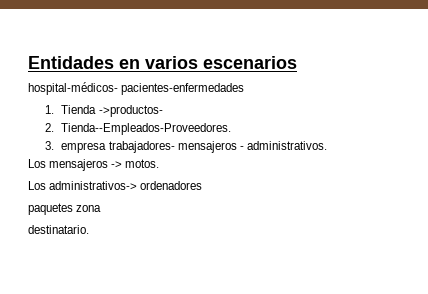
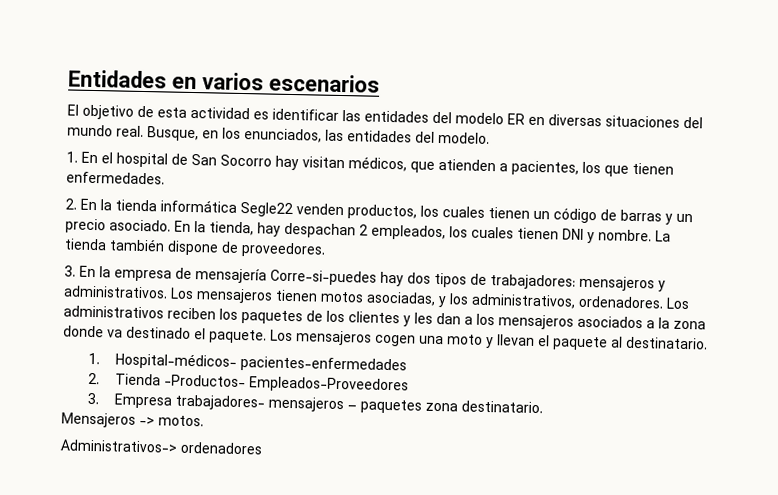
[28,82,245,95] [44,105,163,117] [44,123,232,135] [44,141,327,153] [28,159,109,171] hospital-médicos- pacientes-enfermedades // 1. Tienda ->productos- // 2. Tienda--Empleados-Proveedores. // 3. empresa trabajadores- mensajeros - administrativos. // Los mensajeros -> [67,104,703,129] [67,124,490,145] [66,151,674,177] [66,171,165,185] [65,198,693,225] [65,218,671,244] [64,238,326,258] [64,265,666,292] [63,285,690,310] [63,305,706,330] [63,325,708,351] [88,352,407,374] [88,372,409,394] [87,392,543,414] [61,412,136,428] El objetivo de esta actividad es identificar las entidades del modelo ER en diversas situaciones del mundo real. Busque, en los enunciados, las entidades del modelo. // 1. En el hospital de San Socorro hay visitan médicos, que atienden a pacientes, los que tienen enfermedades. // 2. En la tienda informática Segle22 venden productos, los cuales tienen un código de barras y un precio asociado. En la tienda, hay despachan 2 empleados, los cuales tienen DNI y nombre. La tienda también dispone de proveedores. // 3. En la empresa de mensajería Corre-si-puedes hay dos tipos de trabajadores: mensajeros y administrativos. Los mensajeros tienen motos asociadas, y los administrativos, ordenadores. Los administrativos reciben los paquetes de los clientes y les dan a los mensajeros asociados a la zona donde va destinado el paquete. Los mensajeros cogen una moto y llevan el paquete al destinatario. // 1. Hospital-médicos- pacientes-enfermedades // 2. Tienda -Productos- Empleados-Proveedores // 3. Empresa trabajadores- mensajeros – paquetes zona destinatario. // Mensajeros
[28,181,138,190] Los administrativos-> -> [60,439,178,453] Administrativos->
[28,203,102,215] [28,225,89,234] // paquetes zona // destinatario. -> (263, 448) none

